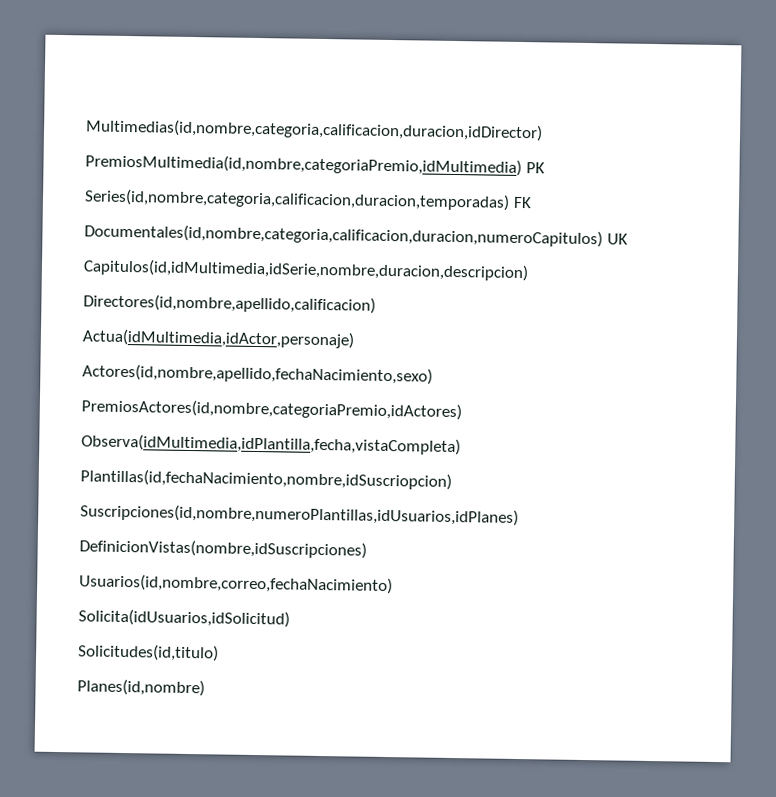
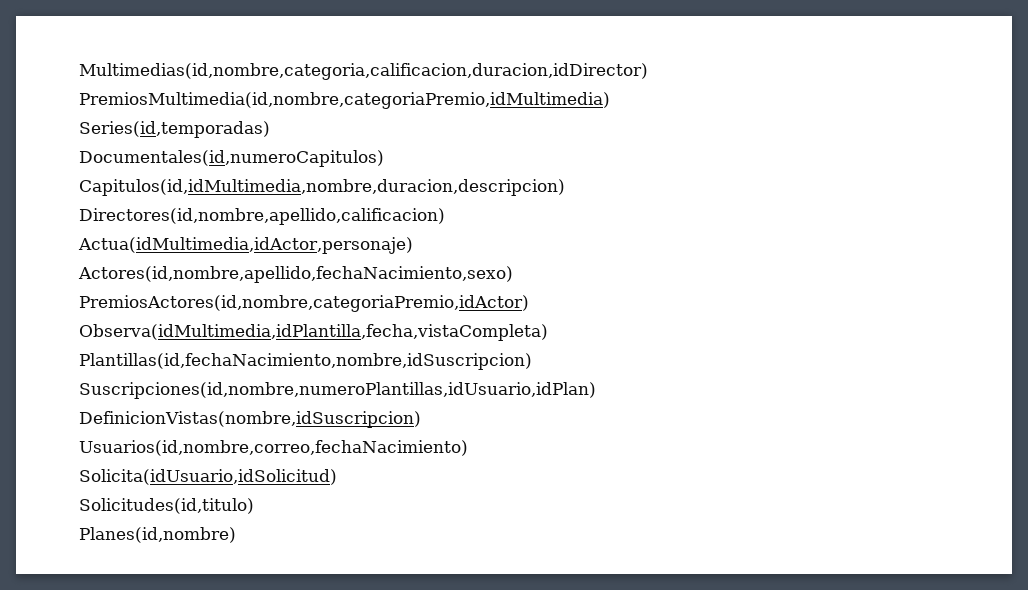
[525,162,545,174] [84,188,532,211] [84,223,628,248] [83,258,529,282] PK // Series(id,nombre,categoria,calificacion,duracion,temporadas) FK // Documentales(id,nombre,categoria,calificacion,duracion,numeroCapitulos) UK // Capitulos(id,idMultimedia,idSerie,nombre,duracion,descripcion) -> [79,121,270,138] [79,150,384,167] [79,179,565,196] // Series(id,temporadas) // Documentales(id,numeroCapitulos) // Capitulos(id,idMultimedia,nombre,duracion,descripcion)
[81,398,462,421] PremiosActores(id,nombre,categoriaPremio,idActores) -> [79,295,529,312] PremiosActores(id,nombre,categoriaPremio,idActor)
[80,468,452,490] [80,503,519,526] [79,538,367,559] Plantillas(id,fechaNacimiento,nombre,idSuscriopcion) // Suscripciones(id,nombre,numeroPlantillas,idUsuarios,idPlanes) // DefinicionVistas(nombre,idSuscripciones) -> [79,353,532,370] [79,382,596,399] [79,411,421,428] Plantillas(id,fechaNacimiento,nombre,idSuscripcion) // Suscripciones(id,nombre,numeroPlantillas,idUsuario,idPlan) // DefinicionVistas(nombre,idSuscripcion)
[78,608,290,628] Solicita(idUsuarios,idSolicitud) -> [79,469,337,485] Solicita(idUsuario,idSolicitud)

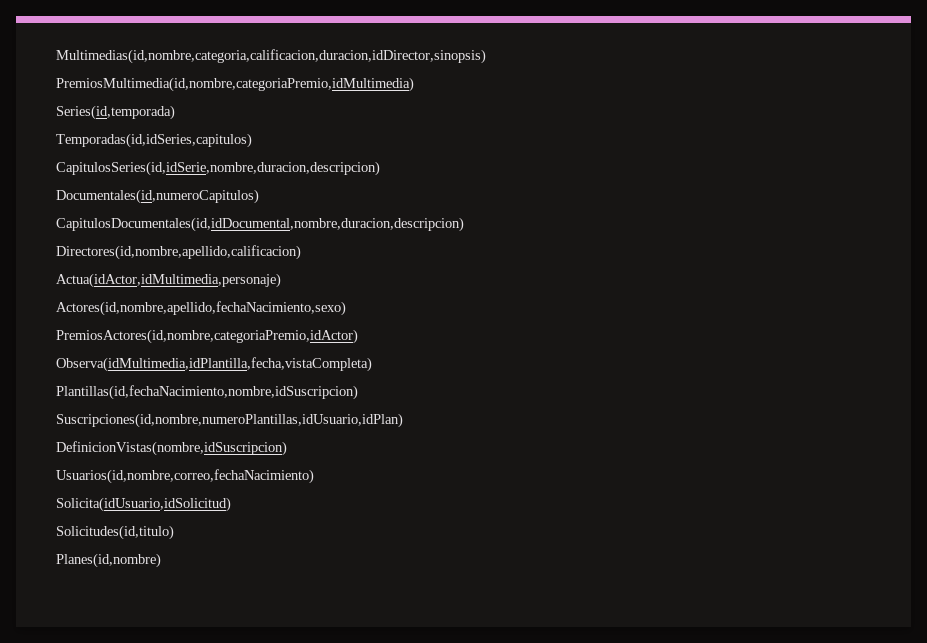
[79,63,648,80] Multimedias(id,nombre,categoria,calificacion,duracion,idDirector) -> [56,49,486,64] Multimedias(id,nombre,categoria,calificacion,duracion,idDirector,sinopsis)
[79,121,270,138] Series(id,temporadas) -> [56,105,175,120] [56,133,252,148] [56,161,380,176] Series(id,temporada) // Temporadas(id,idSeries,capitulos) // CapitulosSeries(id,idSerie,nombre,duracion,descripcion)
[79,179,565,196] Capitulos(id,idMultimedia,nombre,duracion,descripcion) -> [56,217,464,232] CapitulosDocumentales(id,idDocumental,nombre,duracion,descripcion)
[78,237,413,254] Actua(idMultimedia,idActor,personaje) -> [56,273,281,288] Actua(idActor,idMultimedia,personaje)

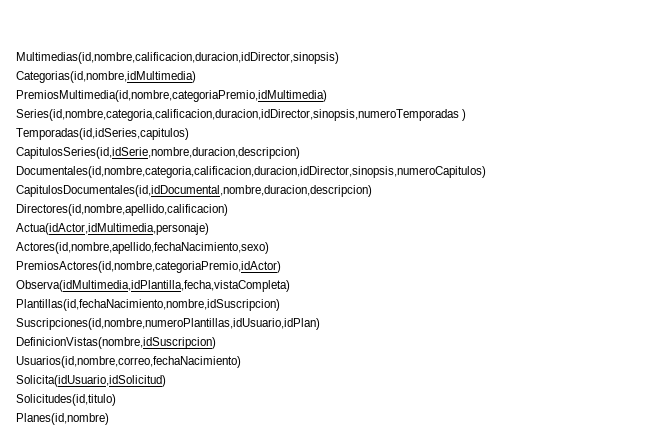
[56,49,486,64] Multimedias(id,nombre,categoria,calificacion,duracion,idDirector,sinopsis) -> [16,52,339,64] [16,71,196,83] Multimedias(id,nombre,calificacion,duracion,idDirector,sinopsis) // Categorias(id,nombre,idMultimedia)
[56,105,175,120] Series(id,temporada) -> [16,109,467,121] Series(id,nombre,categoria,calificacion,duracion,idDirector,sinopsis,numeroTemporadas )
[56,189,259,204] Documentales(id,numeroCapitulos) -> [16,166,486,178] Documentales(id,nombre,categoria,calificacion,duracion,idDirector,sinopsis,numeroCapitulos)

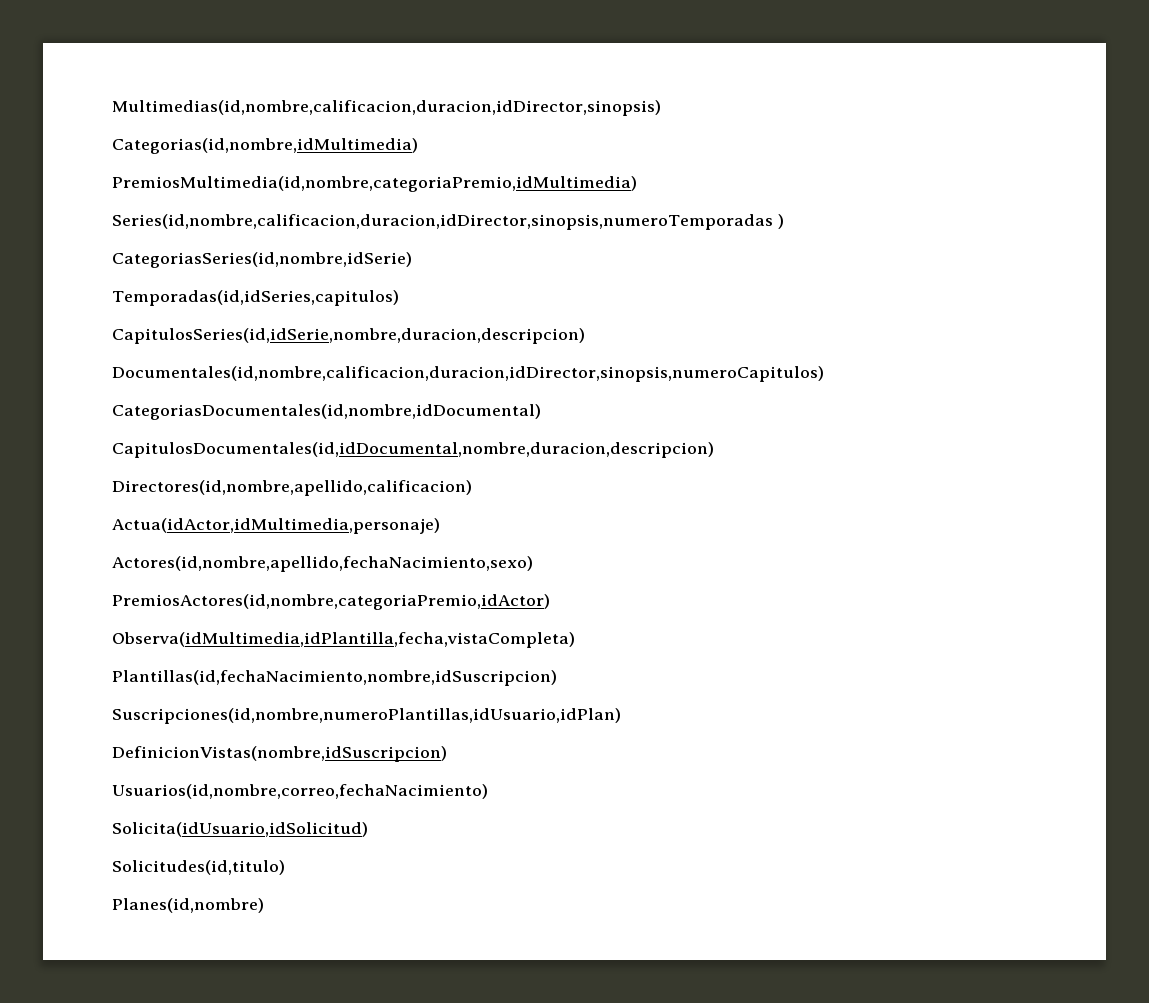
[16,109,459,121] Series(id,nombre,categoria,calificacion,duracion,idDirector,sinopsis,numeroTemporadas -> [112,214,773,230] Series(id,nombre,calificacion,duracion,idDirector,sinopsis,numeroTemporadas
(467, 115) none -> [112,252,412,268] // CategoriasSeries(id,nombre,idSerie)
[16,166,486,178] Documentales(id,nombre,categoria,calificacion,duracion,idDirector,sinopsis,numeroCapitulos) -> [112,366,824,382] [112,404,541,420] Documentales(id,nombre,calificacion,duracion,idDirector,sinopsis,numeroCapitulos) // CategoriasDocumentales(id,nombre,idDocumental)

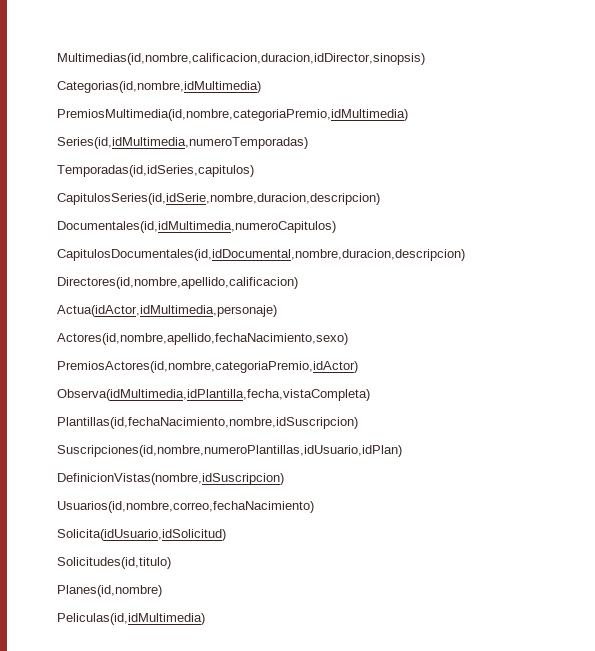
[112,214,784,230] [112,252,412,268] Series(id,nombre,calificacion,duracion,idDirector,sinopsis,numeroTemporadas ) // CategoriasSeries(id,nombre,idSerie) -> [57,137,308,149] Series(id,idMultimedia,numeroTemporadas)
[112,366,824,382] [112,404,541,420] Documentales(id,nombre,calificacion,duracion,idDirector,sinopsis,numeroCapitulos) // CategoriasDocumentales(id,nombre,idDocumental) -> [57,221,336,233] Documentales(id,idMultimedia,numeroCapitulos)
(264, 905) none -> [57,613,205,625] // Peliculas(id,idMultimedia)

